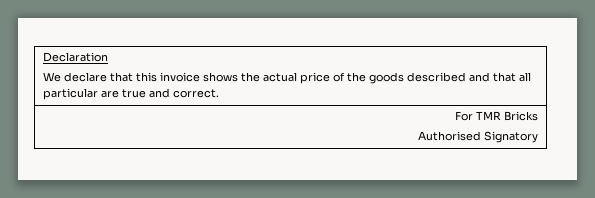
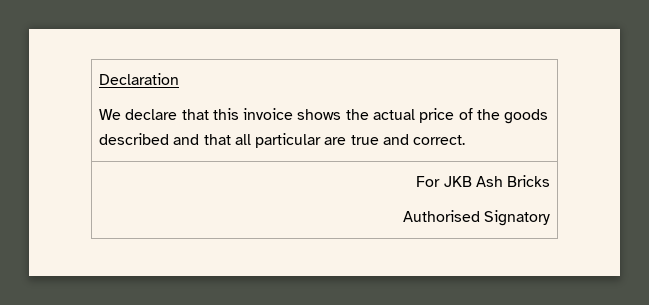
[476,111,502,120] TMR -> [443,176,503,187] JKB Ash

